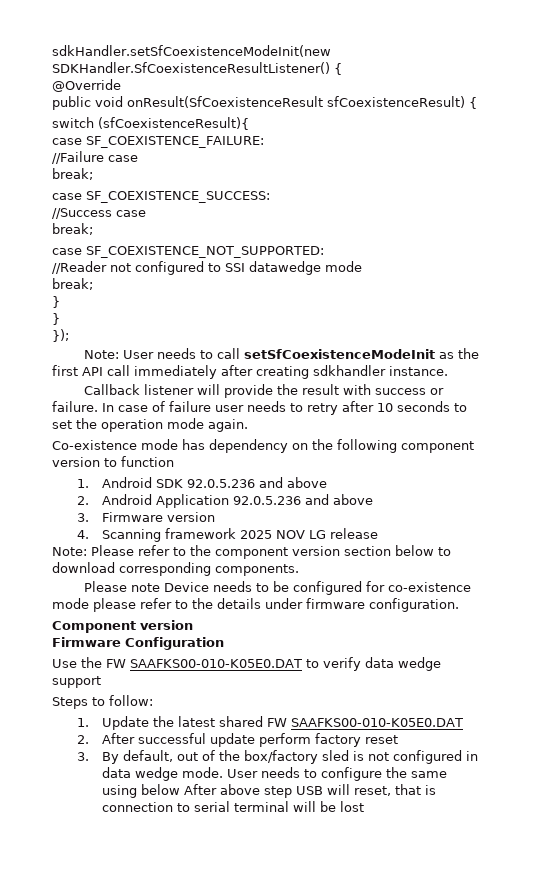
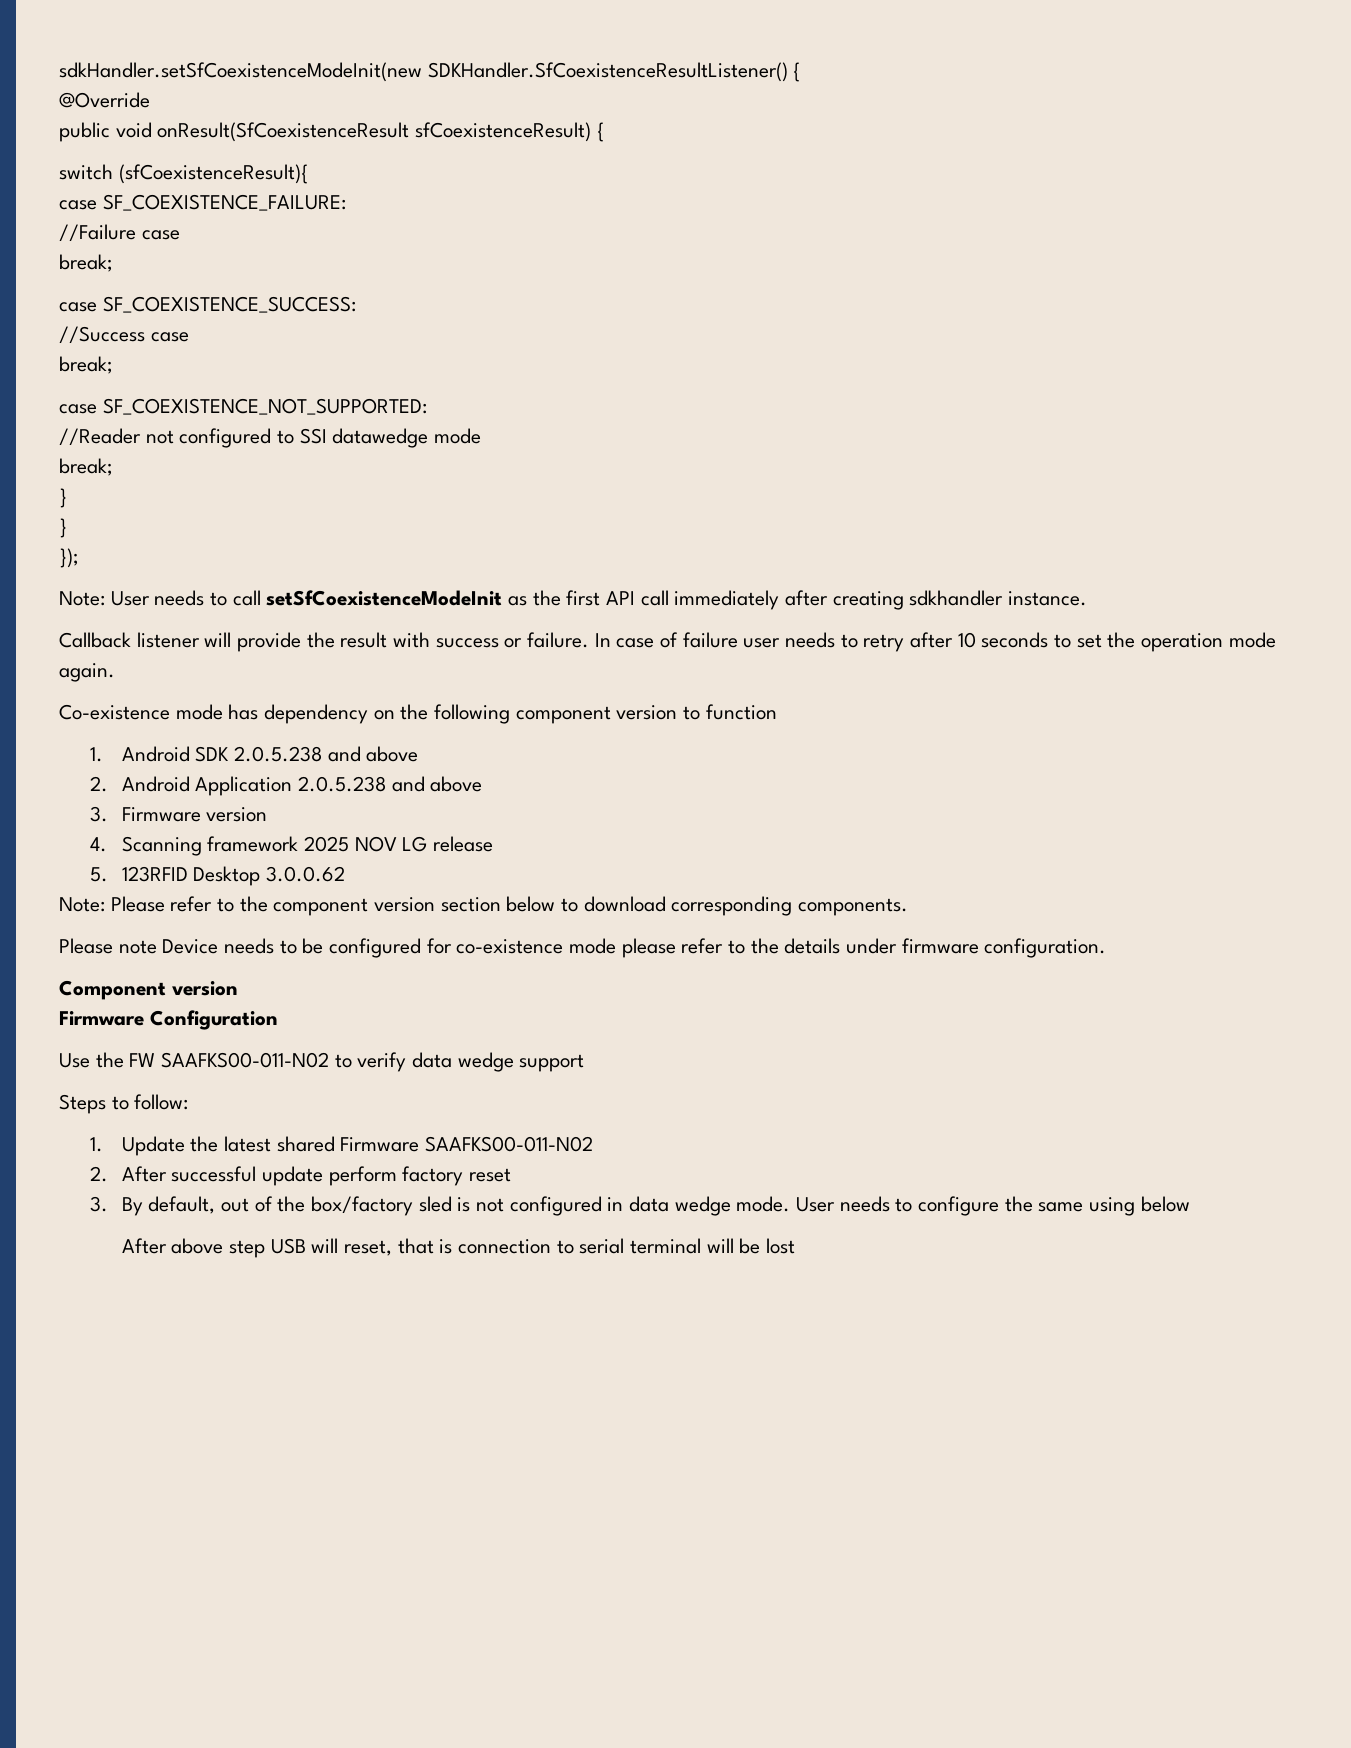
[186,479,255,488] 92.0.5.236 -> [233,746,322,762] 2.0.5.238
[232,496,301,505] 92.0.5.236 -> [297,776,386,792] 2.0.5.238
(378, 533) none -> [90,866,345,886] // 5. 123RFID Desktop 3.0.0.62
[130,659,302,668] SAAFKS00-010-K05E0.DAT -> [161,1052,330,1068] SAAFKS00-011-N02
[266,718,463,727] FW SAAFKS00-010-K05E0.DAT -> [340,1136,593,1152] Firmware SAAFKS00-011-N02
(180, 789) none -> (1190, 1204) //

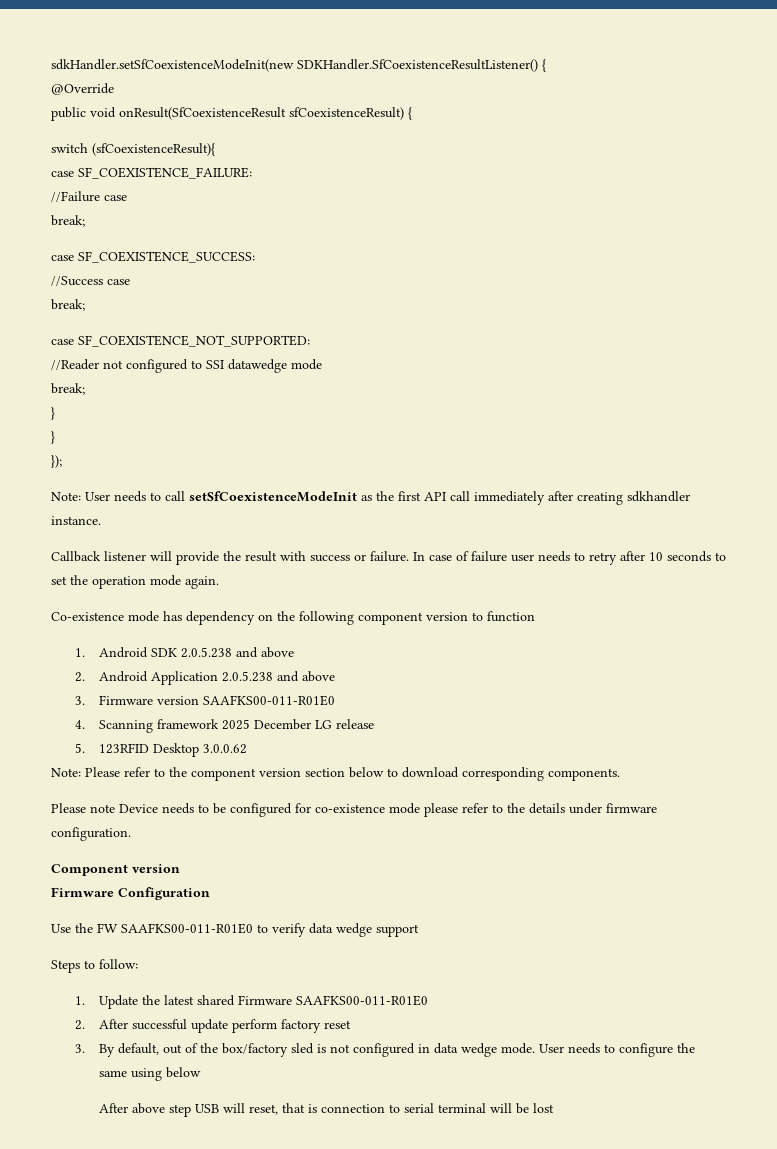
(268, 814) none -> [202,695,335,706] SAAFKS00-011-R01E0
[354,836,397,852] NOV -> [253,719,311,730] December
[161,1052,330,1068] SAAFKS00-011-N02 -> [121,923,253,934] SAAFKS00-011-R01E0
[424,1136,593,1152] SAAFKS00-011-N02 -> [295,995,428,1006] SAAFKS00-011-R01E0

